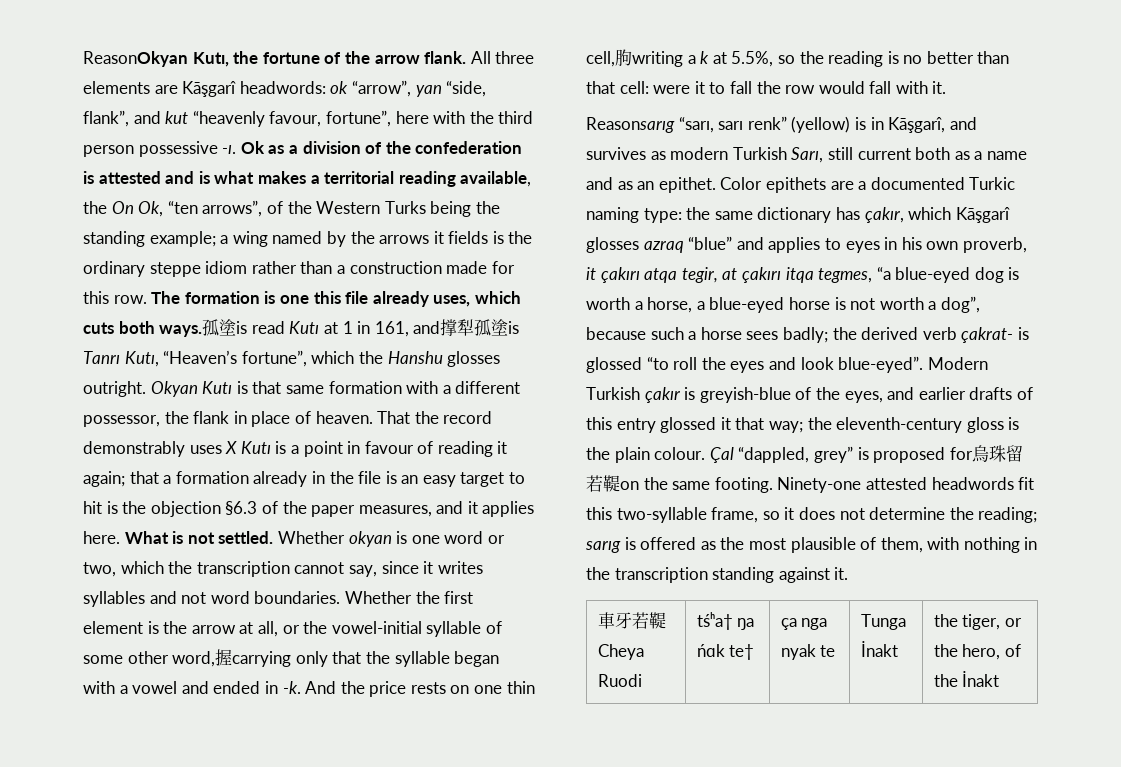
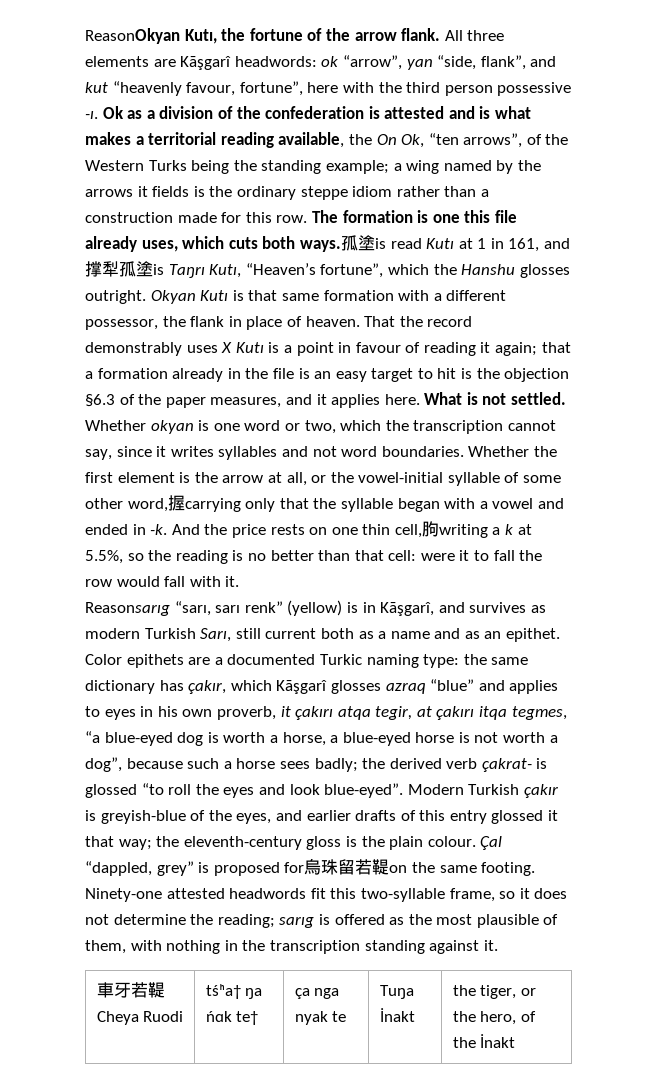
[83,351,120,364] Tanrı -> [168,264,205,278] Taŋrı
[860,614,906,630] Tunga -> [379,985,414,999] Tuŋa

